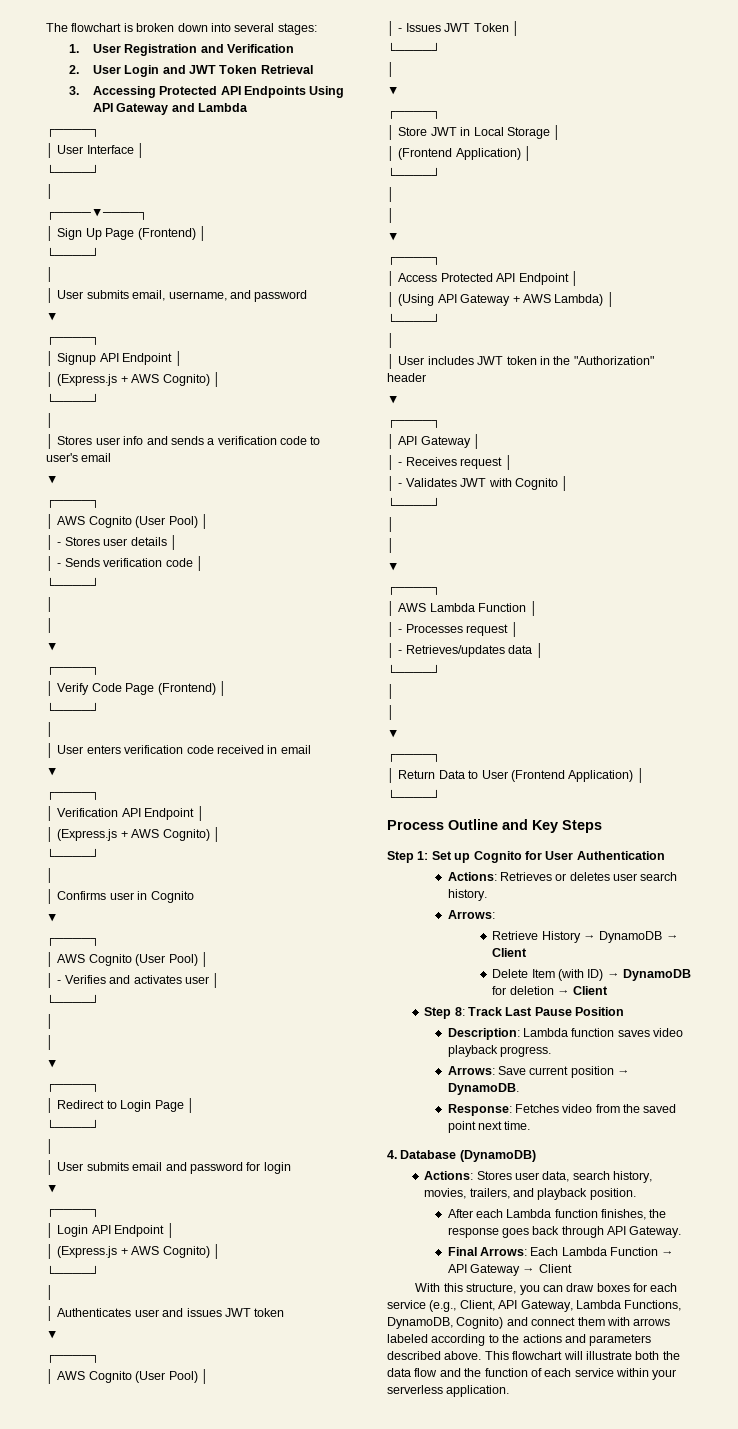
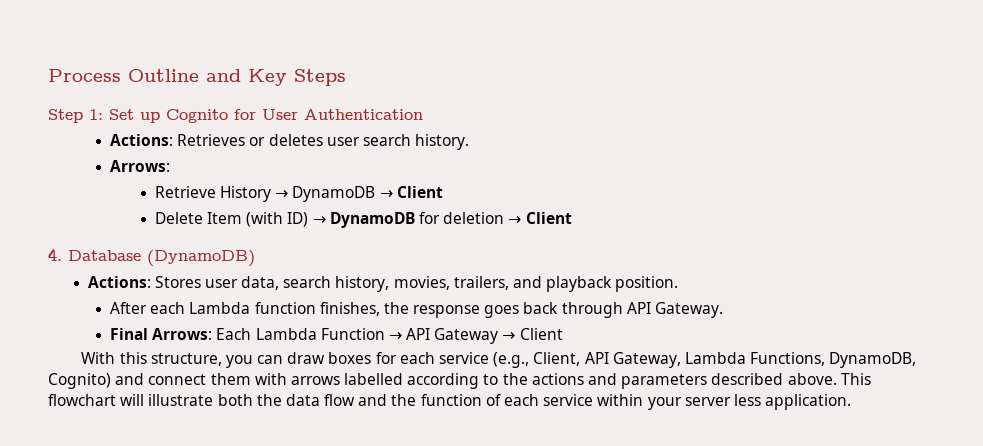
[46,23,317,35] [69,44,294,56] [69,65,313,77] [69,86,345,98] [92,103,248,115] [46,129,100,137] [46,143,146,158] [46,164,100,176] [46,184,54,199] [46,209,148,220] [46,226,207,241] [46,247,100,259] [46,267,54,282] [46,288,308,303] [46,313,58,321] [46,337,100,345] [46,351,183,366] [46,372,221,387] [46,393,100,405] [46,413,54,428] [46,434,321,449] [46,453,112,462] [46,476,58,484] [46,500,100,508] [46,514,209,529] [46,535,178,550] [46,556,204,571] [46,577,100,589] [46,597,54,612] [46,618,54,633] [46,643,58,651] [46,667,100,675] [46,681,227,696] [46,702,100,714] [46,722,54,737] [46,743,311,758] [46,768,58,776] [46,792,100,800] [46,806,205,821] [46,827,221,842] [46,848,100,860] [46,868,54,883] [46,889,194,904] [46,914,58,922] [46,938,100,946] [46,952,209,967] [46,973,221,988] [46,994,100,1006] [46,1014,54,1029] [46,1035,54,1050] [46,1060,58,1068] [46,1084,100,1092] [46,1098,195,1113] [46,1119,100,1131] [46,1139,54,1154] [46,1160,291,1175] [46,1185,58,1193] [46,1209,100,1217] [46,1223,175,1238] [46,1244,221,1259] [46,1265,100,1277] [46,1285,54,1300] [46,1306,285,1321] [46,1331,58,1339] [46,1355,100,1363] [46,1369,209,1384] [387,21,520,36] [387,42,441,54] [387,62,395,77] [387,87,399,95] [387,111,441,119] [387,125,562,140] [387,146,533,161] [387,167,441,179] [387,187,395,202] [387,208,395,223] [387,233,399,241] [387,257,441,265] [387,271,579,286] [387,292,615,307] [387,313,441,325] [387,333,395,348] [387,354,654,369] [387,373,426,382] [387,396,399,404] [387,420,441,428] [387,434,482,449] [387,455,513,470] [387,476,570,491] [387,497,441,509] [387,517,395,532] [387,538,395,553] [387,563,399,571] [387,587,441,595] [387,601,538,616] [387,622,519,637] [387,643,544,658] [387,664,441,676] [387,684,395,699] [387,705,395,720] [387,730,399,738] [387,754,441,762] [387,768,645,783] [387,789,441,801] The flowchart is broken down into several stages: // 1. User Registration and Verification // 2. User Login and JWT Token Retrieval // 3. Accessing Protected API Endpoints Using API Gateway and Lambda // ┌────┐ // │ User Interface │ // └────┘ // │ // ┌────▼────┐ // │ Sign Up Page (Frontend) │ // └────┘ // │ // │ User submits email, username, and password // ▼ // ┌────┐ // │ Signup API Endpoint │ // │ (Express.js + AWS Cognito) │ // └────┘ // │ // │ Stores user info and sends a verification code to user's email // ▼ // ┌────┐ // │ AWS Cognito (User Pool) │ // │ - Stores user details │ // │ - Sends verification code │ // └────┘ // │ // │ // ▼ // ┌────┐ // │ Verify Code Page (Frontend) │ // └────┘ // │ // │ User enters verification code received in email // ▼ // ┌────┐ // │ Verification API Endpoint │ // │ (Express.js + AWS Cognito) │ // └────┘ // │ // │ Confirms user in Cognito // ▼ // ┌────┐ // │ AWS Cognito (User Pool) │ // │ - Verifies and activates user │ // └────┘ // │ // │ // ▼ // ┌────┐ // │ Redirect to Login Page │ // └────┘ // │ // │ User submits email and password for login // ▼ // ┌────┐ // │ Login API Endpoint │ // │ (Express.js + AWS Cognito) │ // └────┘ // │ // │ Authenticates user and issues JWT token // ▼ // ┌────┐ // │ AWS Cognito (User Pool) │ // │ - Issues JWT Token │ // └────┘ // │ // ▼ // ┌────┐ // │ Store JWT in Local Storage │ // │ (Frontend Application) │ // └────┘ // │ // │ // ▼ // ┌────┐ // │ Access Protected API Endpoint │ // │ (Using API Gateway + AWS Lambda) │ // └────┘ // │ // │ User includes JWT token in the "Authorization" header // ▼ // ┌────┐ // │ API Gateway │ // │ - Receives request │ // │ - Validates JWT with Cognito │ // └────┘ // │ // │ // ▼ // ┌────┐ // │ AWS Lambda Function │ // │ - Processes request │ // │ - Retrieves/updates data │ // └────┘ // │ // │ // ▼ // ┌────┐ // │ Return Data to User (Frontend Application) │ // └────┘ // -> (48, 75) none
[424,1007,625,1019] [447,1028,684,1040] [447,1045,551,1057] [447,1066,631,1078] [447,1083,519,1095] [447,1104,677,1116] [447,1121,531,1133] // Step 8: Track Last Pause Position // Description: Lambda function saves video playback progress. // Arrows: Save current position → DynamoDB. // Response: Fetches video from the saved point next time. -> (572, 218) none
[387,1334,428,1343] labeled -> [344,373,404,385] labelled
[387,1385,443,1394] serverless -> [684,394,761,406] server less

